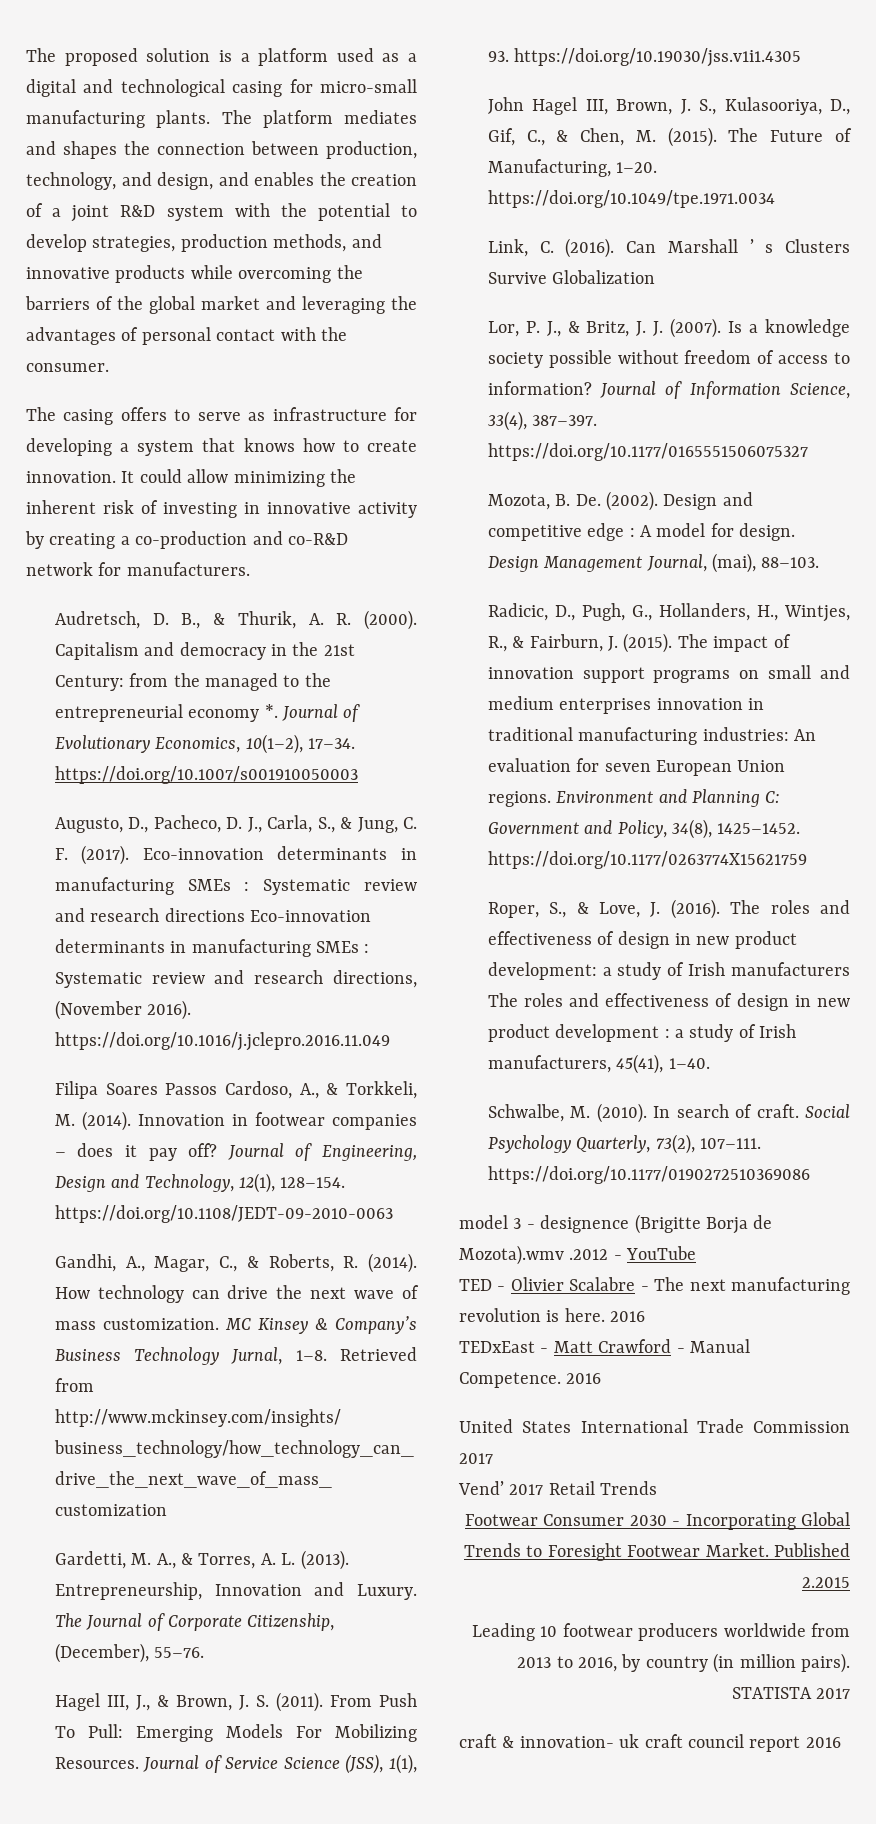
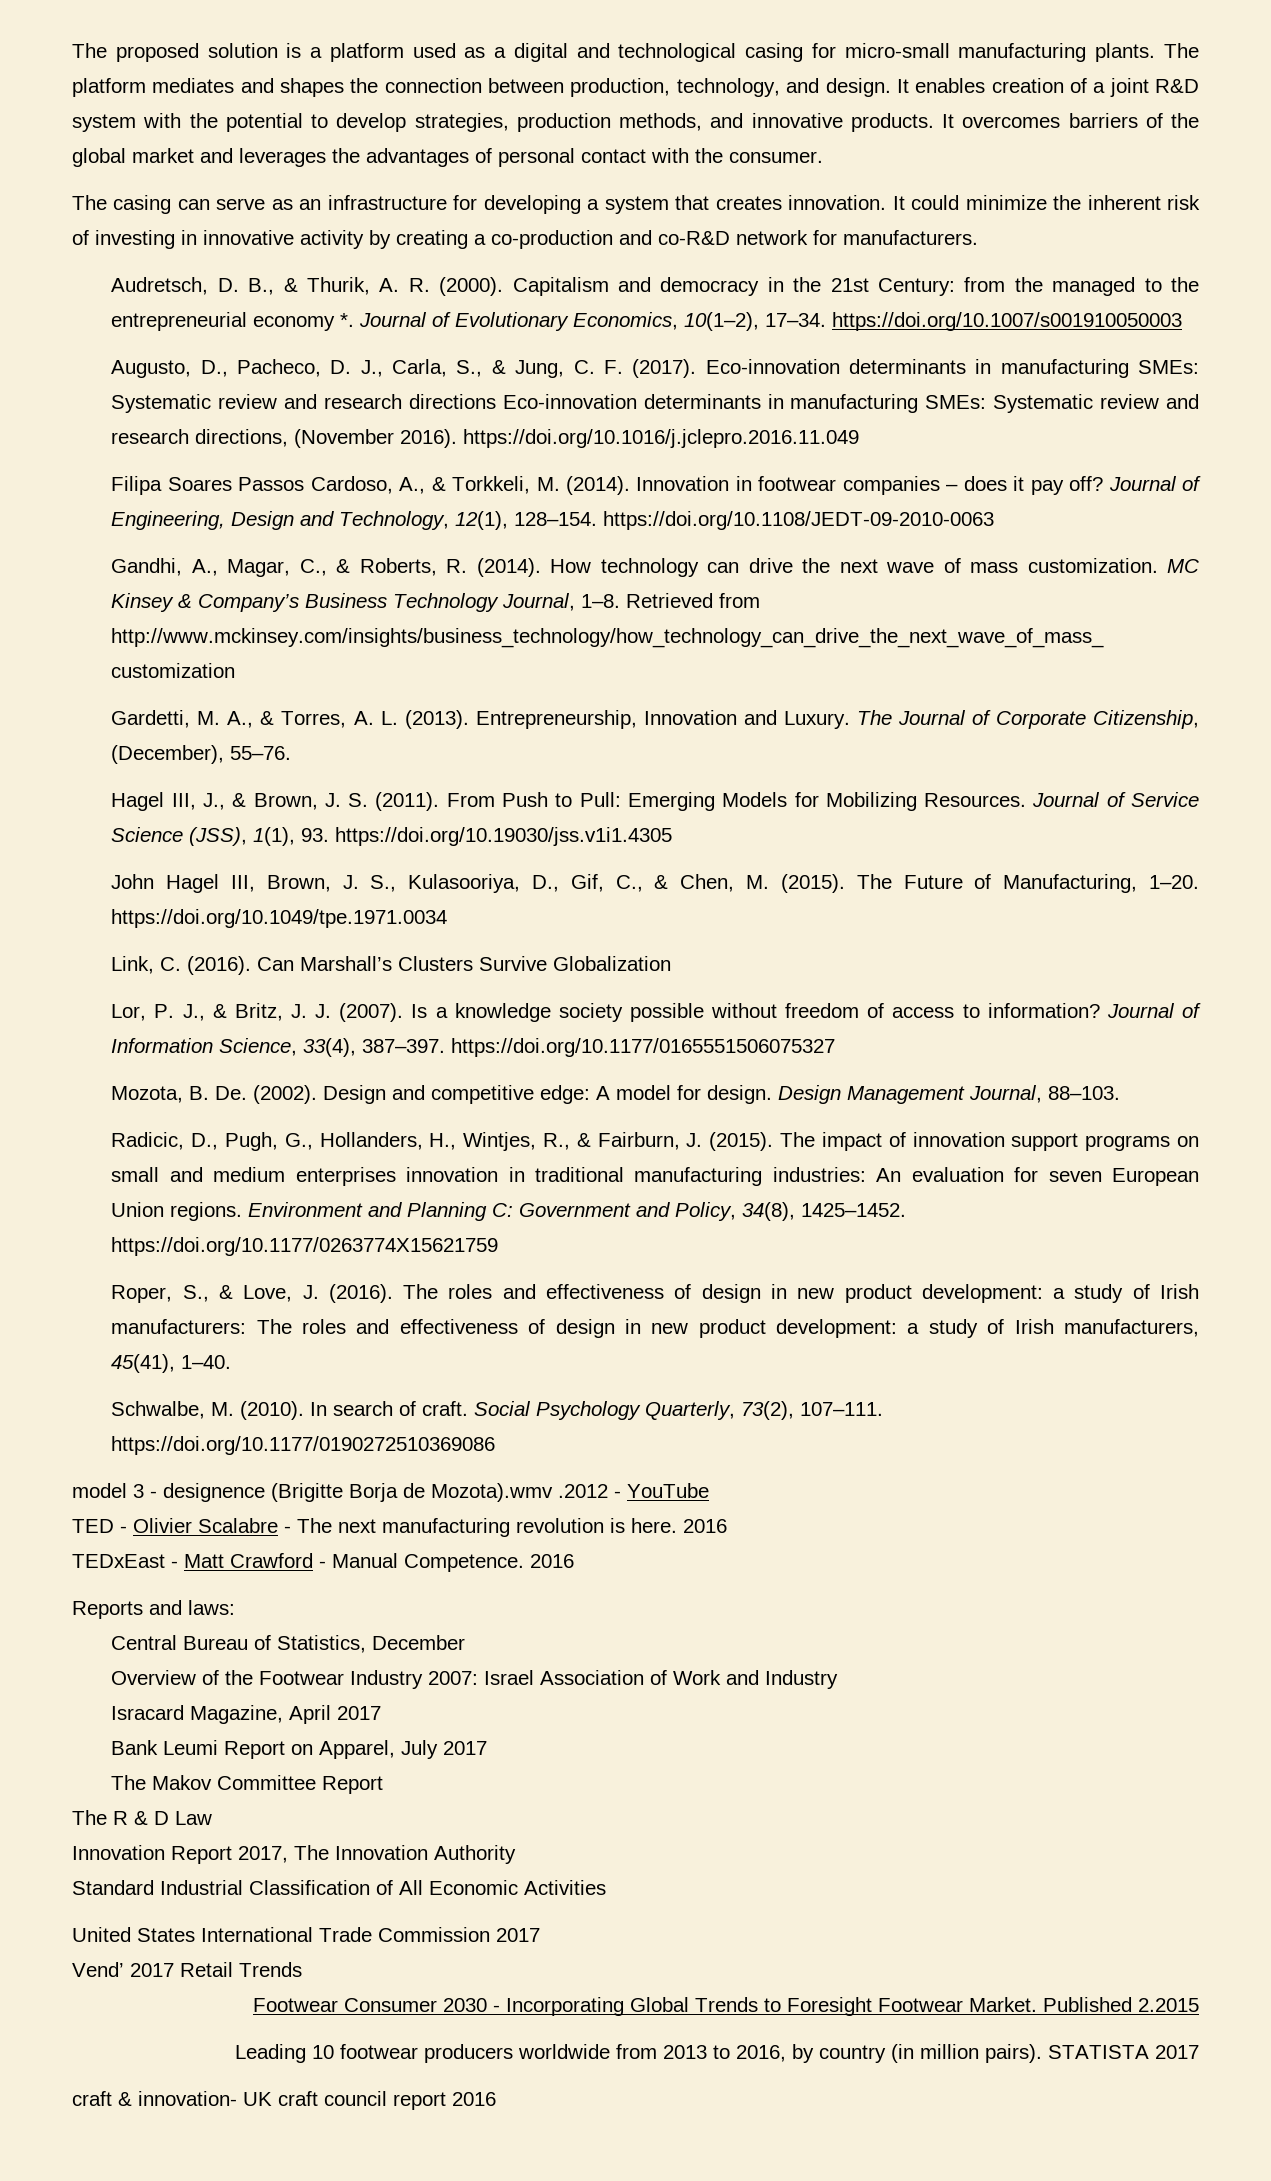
[157,172,346,190] design, and enables the -> [825,78,986,97] design. It enables
[115,265,363,283] products while overcoming the -> [850,113,1061,132] products. It overcomes
[302,296,385,314] leveraging -> [239,148,326,167] leverages
[120,407,191,421] offers to -> [177,199,210,210] can
(266, 416) none -> [299,199,322,210] an
[243,438,418,452] knows how to create -> [715,196,782,210] creates
[187,469,325,487] allow minimizing -> [965,195,1047,210] minimize
[187,879,250,891] SMEs : -> [1138,360,1199,374] SMEs:
[316,941,370,953] SMEs : -> [925,395,987,409] SMEs:
[231,1347,283,1365] Jurnal, -> [502,593,576,611] Journal,
[54,1726,75,1738] To -> [555,793,573,807] to
[295,1726,322,1738] For -> [794,792,819,807] for
[667,239,774,253] Marshall ’ s -> [300,956,393,971] Marshall’s
[587,523,635,541] edge : -> [540,1085,591,1104] edge:
[712,553,757,573] (mai), -> (1043, 1094) none
[731,962,850,976] [487,993,850,1011] [487,1024,670,1042] manufacturers The roles and effectiveness of design in new product development : -> [111,1319,898,1338] manufacturers: The roles and effectiveness of design in new product development:
(602, 1378) none -> [72,1600,235,1619] [111,1635,466,1653] [111,1670,839,1689] [111,1705,382,1724] [111,1740,488,1759] [111,1775,384,1794] [72,1810,212,1825] [72,1845,516,1864] [72,1880,606,1895] // Reports and laws: // Central Bureau of Statistics, December // Overview of the Footwear Industry 2007: Israel Association of Work and Industry // Isracard Magazine, April 2017 // Bank Leumi Report on Apparel, July 2017 // The Makov Committee Report // The R & D Law // Innovation Report 2017, The Innovation Authority // Standard Industrial Classification of All Economic Activities
[619,1734,640,1748] uk -> [243,2092,272,2106] UK

